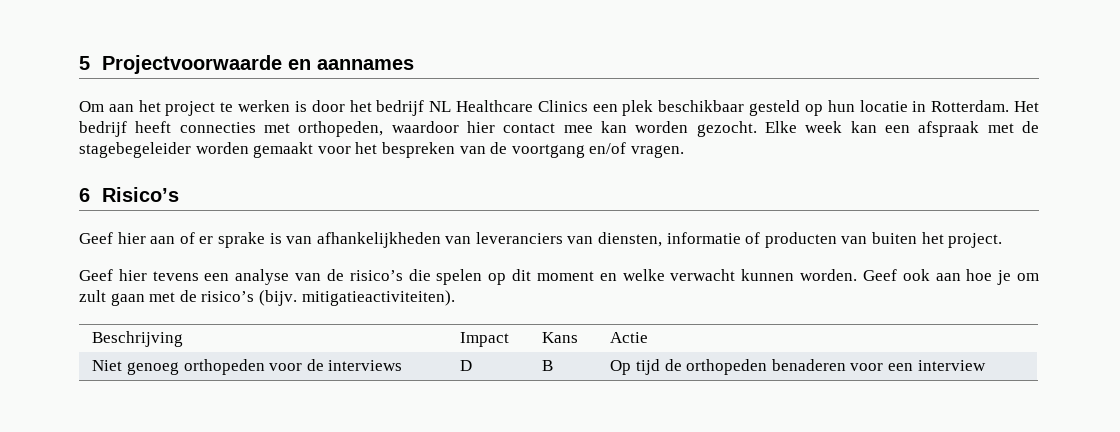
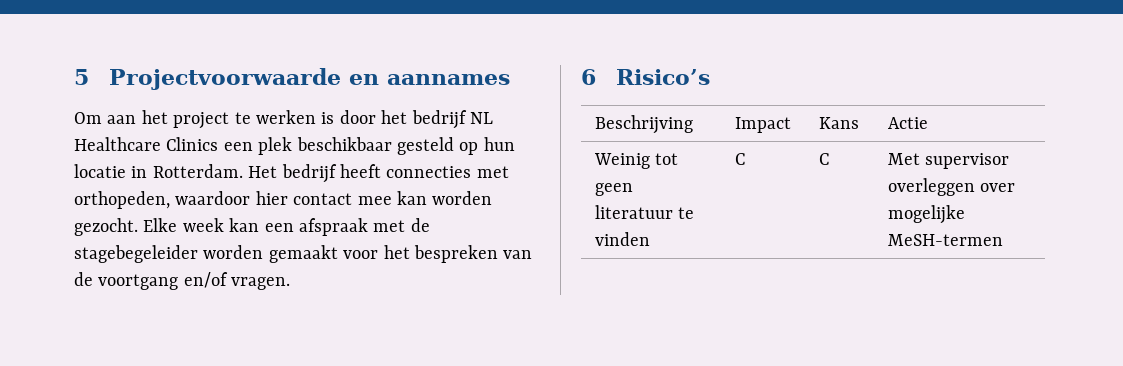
[79,232,1003,248] [79,269,1040,285] [79,290,455,306] [92,331,184,347] [460,332,510,347] [542,332,579,343] [610,332,649,343] [92,359,403,375] [460,360,473,371] [542,360,554,371] [610,359,986,375] // Geef hier aan of er sprake is van afhankelijkheden van leveranciers van diensten, informatie of producten van buiten het project. // Geef hier tevens een analyse van de risico’s die spelen op dit moment en welke verwacht kunnen worden. Geef ook aan hoe je om zult gaan met de risico’s (bijv. mitigatieactiviteiten). // Beschrijving | Impact | Kans | Actie // Niet genoeg orthopeden voor de interviews | D | B | Op tijd de orthopeden benaderen voor een interview -> [594,115,693,134] [734,117,791,133] [818,117,859,129] [887,117,928,129] [593,153,679,169] [594,183,633,196] [594,205,695,219] [594,232,650,246] [734,153,745,165] [818,153,829,165] [887,153,1010,169] [887,178,1016,196] [887,205,965,224] [887,234,1003,246] // Beschrijving | Impact | Kans | Actie // Weinig tot geen literatuur te vinden | C | C | Met supervisor overleggen over mogelijke MeSH-termen

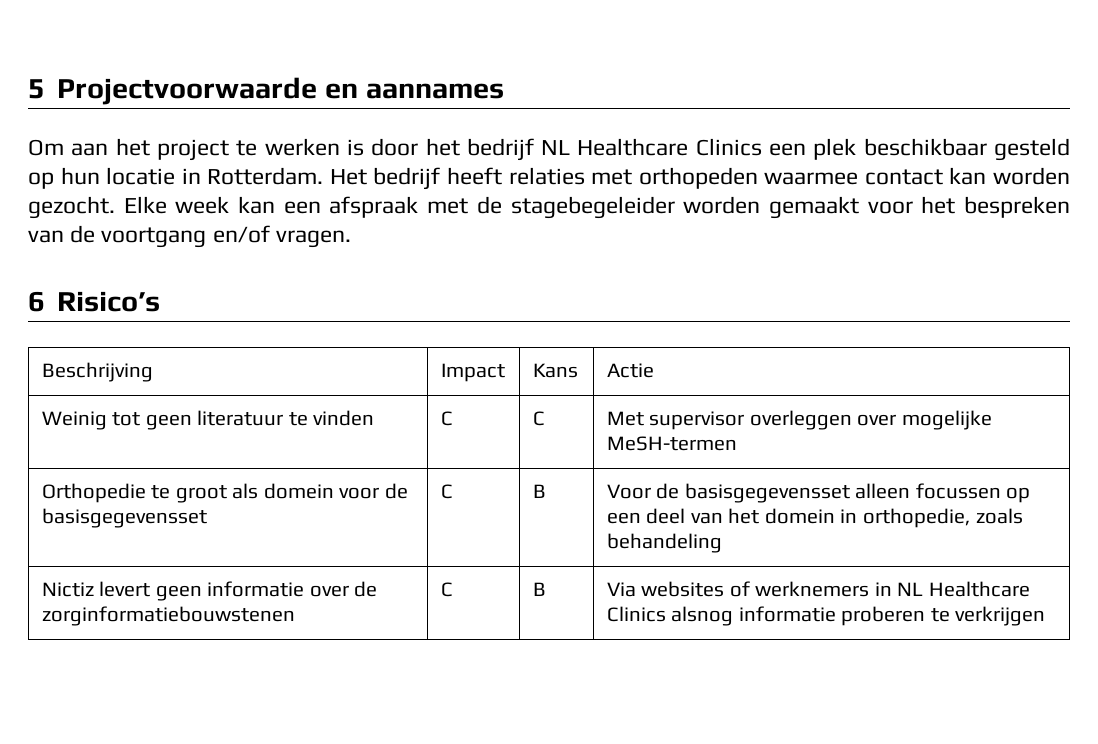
[386,166,509,178] [74,191,392,209] connecties met orthopeden, waardoor hier contact mee -> [508,167,943,189] relaties met orthopeden waarmee contact
(1003, 240) none -> [41,483,408,503] [41,508,207,528] [440,484,453,499] [532,484,546,498] [606,483,1031,503] [606,508,1023,528] [606,533,722,553] [41,581,378,601] [41,606,295,626] [440,582,453,597] [532,582,546,596] [606,581,1030,597] [606,606,1046,626] // Orthopedie te groot als domein voor de basisgegevensset | C | B | Voor de basisgegevensset alleen focussen op een deel van het domein in orthopedie, zoals behandeling // Nictiz levert geen informatie over de zorginformatiebouwstenen | C | B | Via websites of werknemers in NL Healthcare Clinics alsnog informatie proberen te verkrijgen

